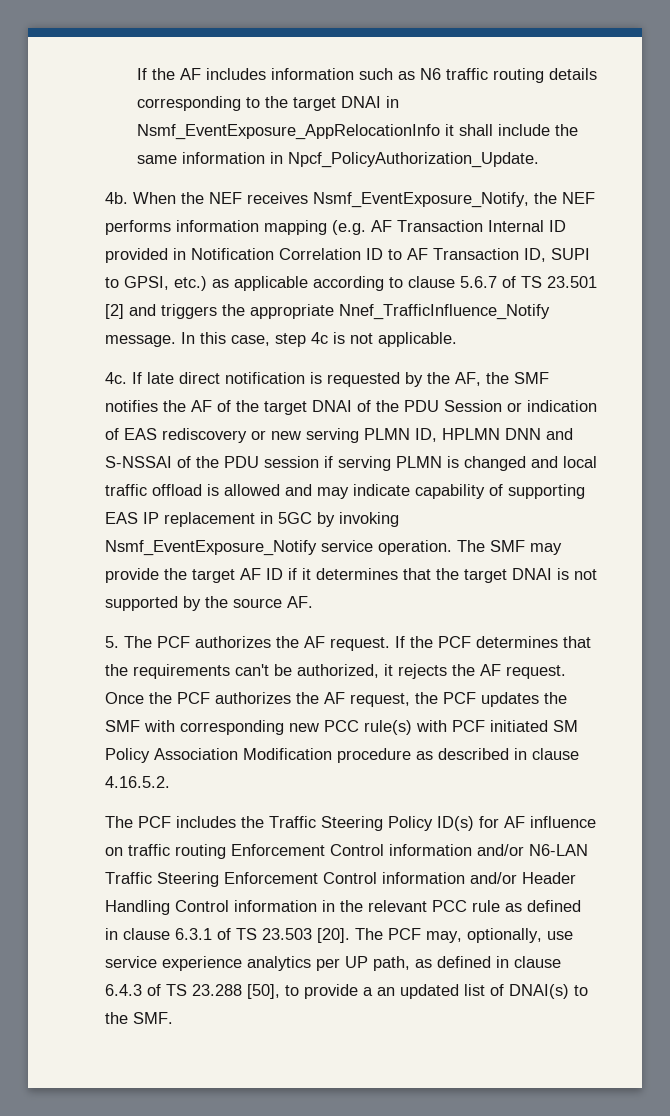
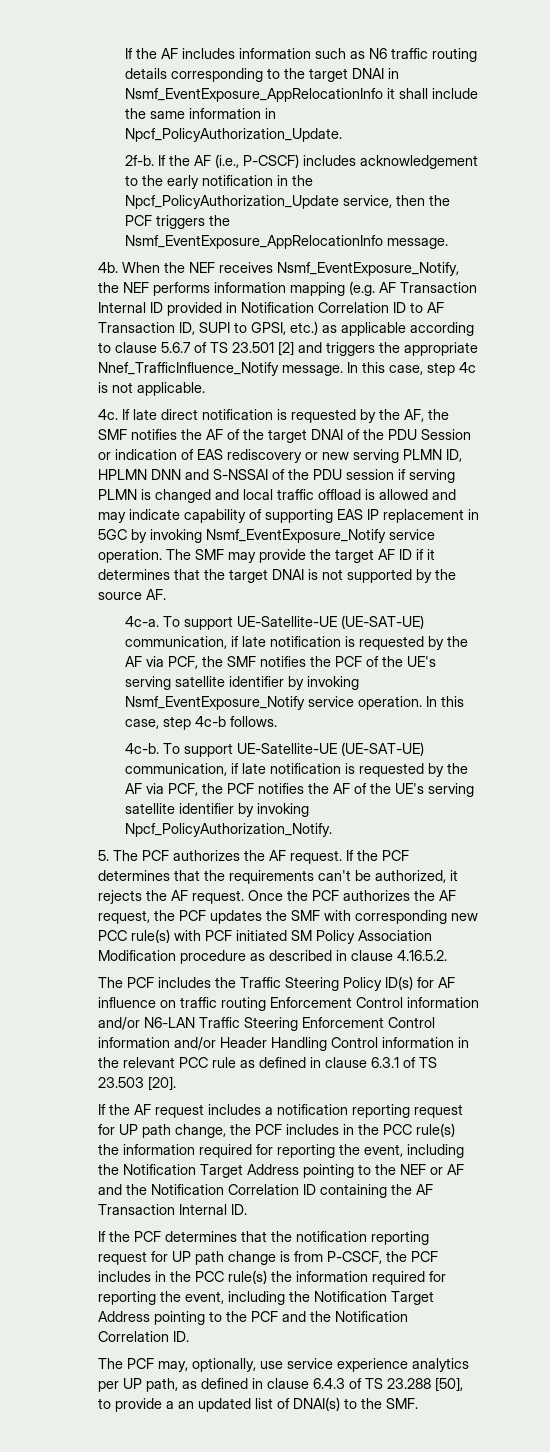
(539, 160) none -> [124,154,478,169] [124,175,313,189] [124,195,450,209] [124,215,230,229] [124,235,448,249] // 2f-b. If the AF (i.e., P-CSCF) includes acknowledgement to the early notification in the Npcf_PolicyAuthorization_Update service, then the PCF triggers the Nsmf_EventExposure_AppRelocationInfo message.
(313, 602) none -> [124,615,424,630] [124,636,468,650] [124,656,436,669] [124,676,359,690] [124,696,464,710] [124,716,277,730] [124,742,424,757] [124,763,468,777] [124,783,474,797] [124,803,309,817] [124,823,332,837] // 4c-a. To support UE-Satellite-UE (UE-SAT-UE) communication, if late notification is requested by the AF via PCF, the SMF notifies the PCF of the UE's serving satellite identifier by invoking Nsmf_EventExposure_Notify service operation. In this case, step 4c-b follows. // 4c-b. To support UE-Satellite-UE (UE-SAT-UE) communication, if late notification is requested by the AF via PCF, the PCF notifies the AF of the UE's serving satellite identifier by invoking Npcf_PolicyAuthorization_Notify.
(350, 935) none -> [97,1104,463,1118] [97,1123,455,1138] [97,1144,464,1158] [97,1164,464,1178] [97,1184,433,1198] [97,1204,247,1215] [97,1231,429,1245] [97,1251,438,1265] [97,1270,446,1285] [97,1291,434,1305] [97,1311,408,1325] [97,1331,189,1342] // If the AF request includes a notification reporting request for UP path change, the PCF includes in the PCC rule(s) the information required for reporting the event, including the Notification Target Address pointing to the NEF or AF and the Notification Correlation ID containing the AF Transaction Internal ID. // If the PCF determines that the notification reporting request for UP path change is from P-CSCF, the PCF includes in the PCC rule(s) the information required for reporting the event, including the Notification Target Address pointing to the PCF and the Notification Correlation ID. //

